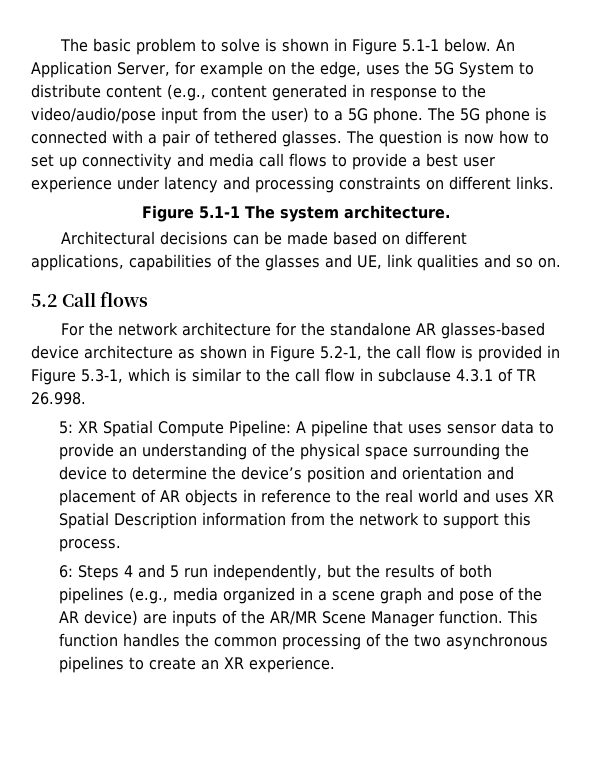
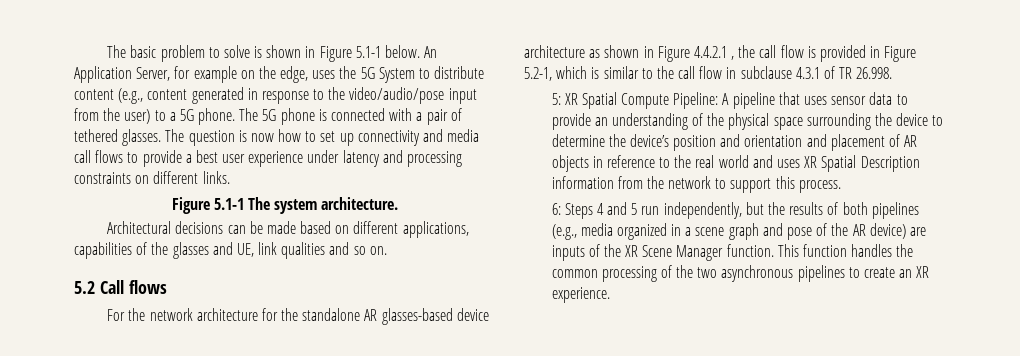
[319,346,362,360] 5.2-1, -> [693,46,735,60] 4.4.2.1 ,
[80,369,123,383] 5.3-1, -> [524,67,552,81] 5.2-1,
[270,611,318,625] AR/MR -> [625,245,639,257] XR

